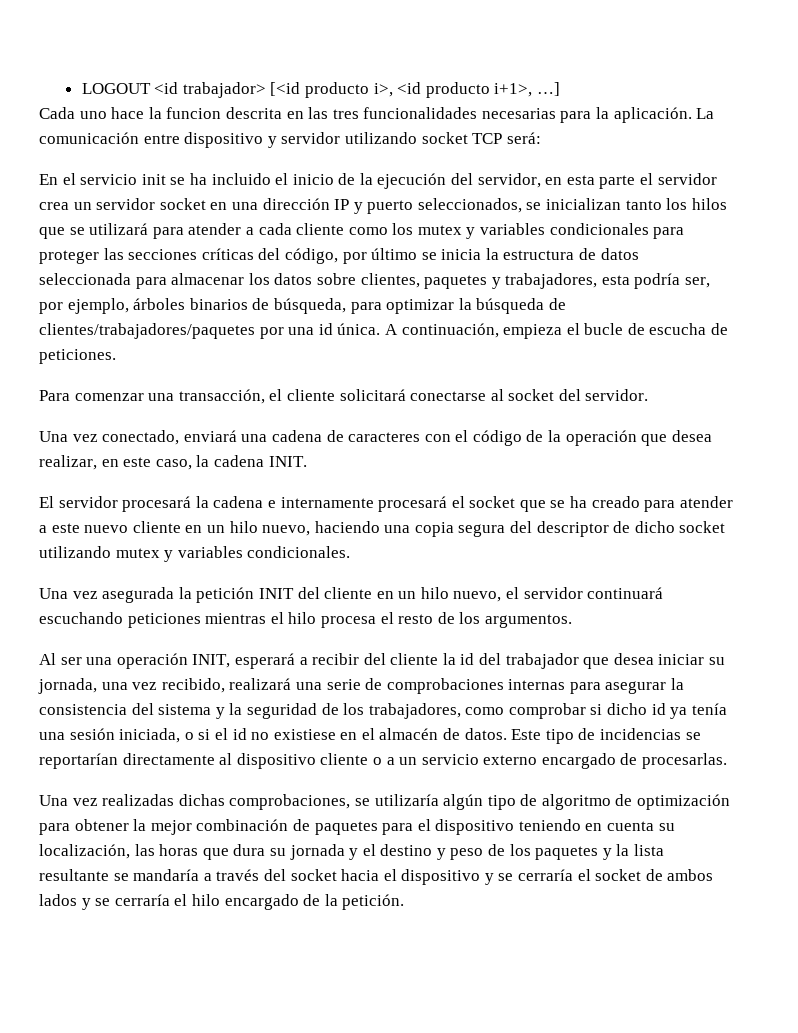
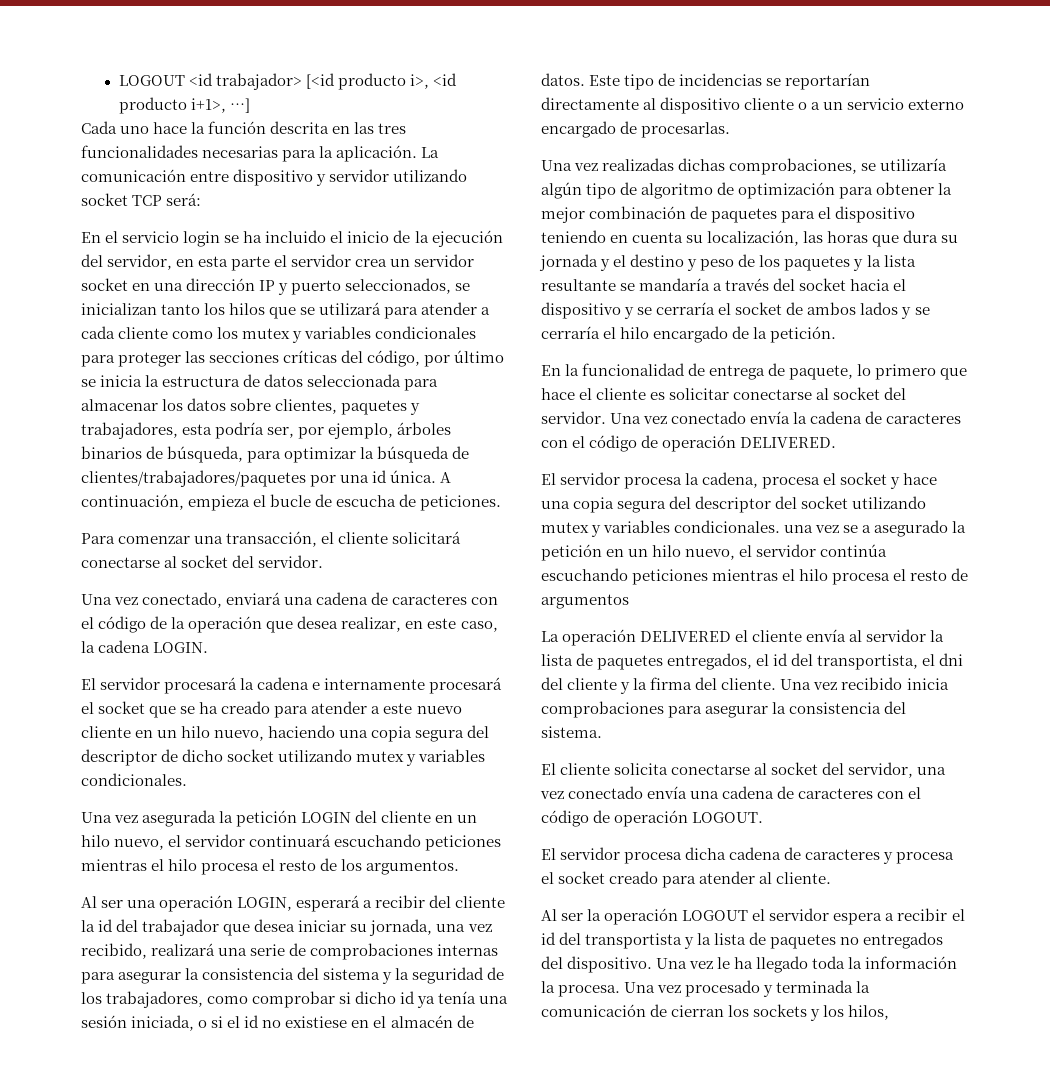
[166,107,222,119] funcion -> [208,121,267,134] función
[141,174,166,185] init -> [183,231,221,247] login
[268,456,307,467] INIT. -> [153,642,209,653] LOGIN.
[258,588,294,599] INIT -> [301,812,352,823] LOGIN
[192,654,231,668] INIT, -> [237,897,293,911] LOGIN,
(405, 902) none -> [541,363,968,380] [541,387,907,400] [541,411,962,424] [541,435,837,452] [541,472,938,489] [541,496,927,513] [541,520,967,537] [541,544,888,561] [541,568,969,585] [541,594,629,609] [541,629,945,646] [541,653,964,670] [541,677,949,694] [541,701,907,718] [541,726,602,738] [541,762,947,778] [540,786,922,799] [541,810,764,827] [541,847,955,864] [541,871,832,888] [541,908,965,925] [541,932,944,949] [541,956,958,973] [541,980,871,997] [541,1004,890,1021] // En la funcionalidad de entrega de paquete, lo primero que hace el cliente es solicitar conectarse al socket del servidor. Una vez conectado envía la cadena de caracteres con el código de operación DELIVERED. // El servidor procesa la cadena, procesa el socket y hace una copia segura del descriptor del socket utilizando mutex y variables condicionales. una vez se a asegurado la petición en un hilo nuevo, el servidor continúa escuchando peticiones mientras el hilo procesa el resto de argumentos // La operación DELIVERED el cliente envía al servidor la lista de paquetes entregados, el id del transportista, el dni del cliente y la firma del cliente. Una vez recibido inicia comprobaciones para asegurar la consistencia del sistema. // El cliente solicita conectarse al socket del servidor, una vez conectado envía una cadena de caracteres con el código de operación LOGOUT. // El servidor procesa dicha cadena de caracteres y procesa el socket creado para atender al cliente. // Al ser la operación LOGOUT el servidor espera a recibir el id del transportista y la lista de paquetes no entregados del dispositivo. Una vez le ha llegado toda la información la procesa. Una vez procesado y terminada la comunicación de cierran los sockets y los hilos,

